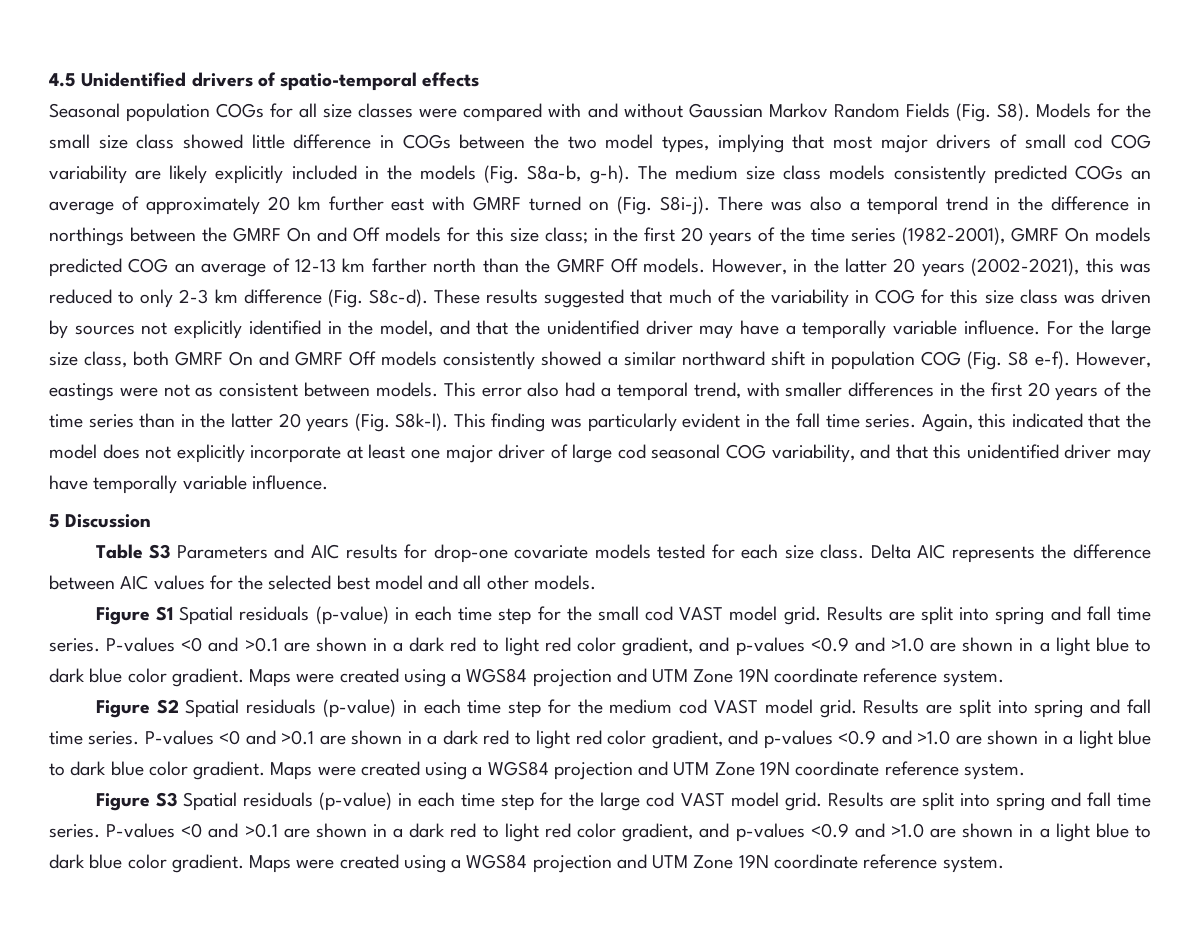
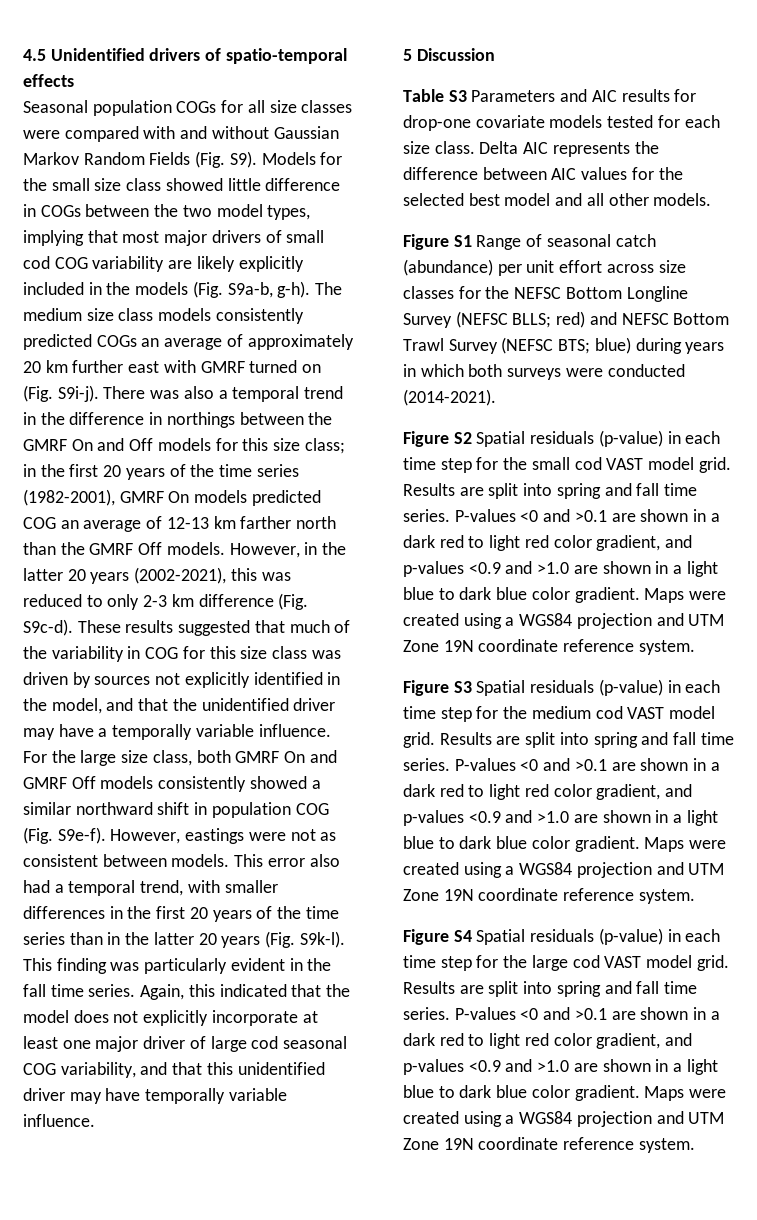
[996,103,1030,121] S8). -> [229,151,257,168] S9).
[527,165,582,182] S8a-b, -> [227,282,273,298] S9a-b,
[659,196,710,215] S8i-j). -> [57,385,99,402] S9i-j).
[368,289,428,307] S8c-d). -> [23,619,73,636] S9c-d).
[1007,351,1070,369] S8 e-f). -> [57,827,106,844] S9e-f).
[395,413,449,431] S8k-l). -> [299,931,345,948] S9k-l).
(174, 613) none -> [476,234,656,250] [403,259,686,276] [403,286,688,302] [403,311,730,328] [403,337,725,354] [403,364,685,380] [403,389,496,406] [403,431,472,447] Range of seasonal catch (abundance) per unit effort across size classes for the NEFSC Bottom Longline Survey (NEFSC BLLS; red) and NEFSC Bottom Trawl Survey (NEFSC BTS; blue) during years in which both surveys were conducted (2014-2021). // Figure S2
[156,699,179,714] S2 -> [453,681,472,693] S3
[155,792,177,807] S3 -> [453,930,472,942] S4

